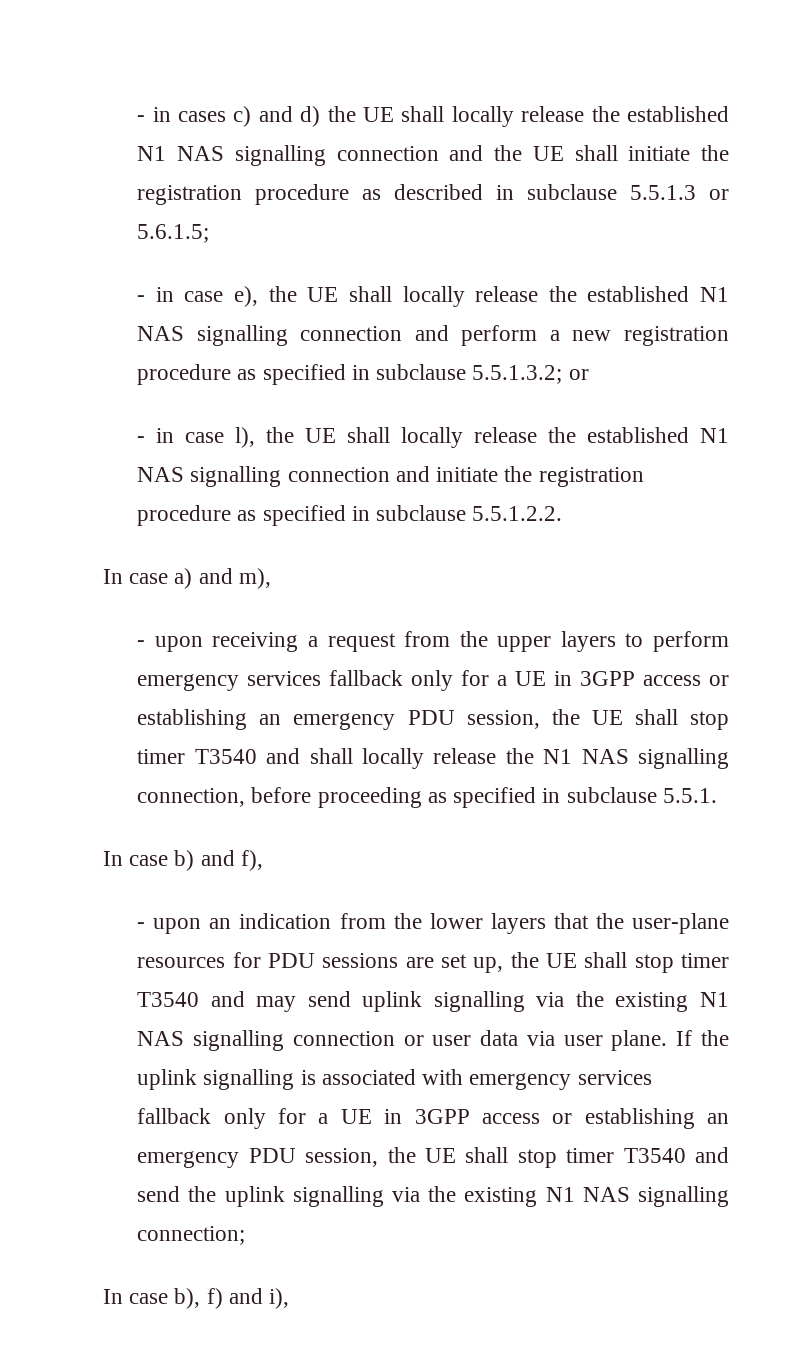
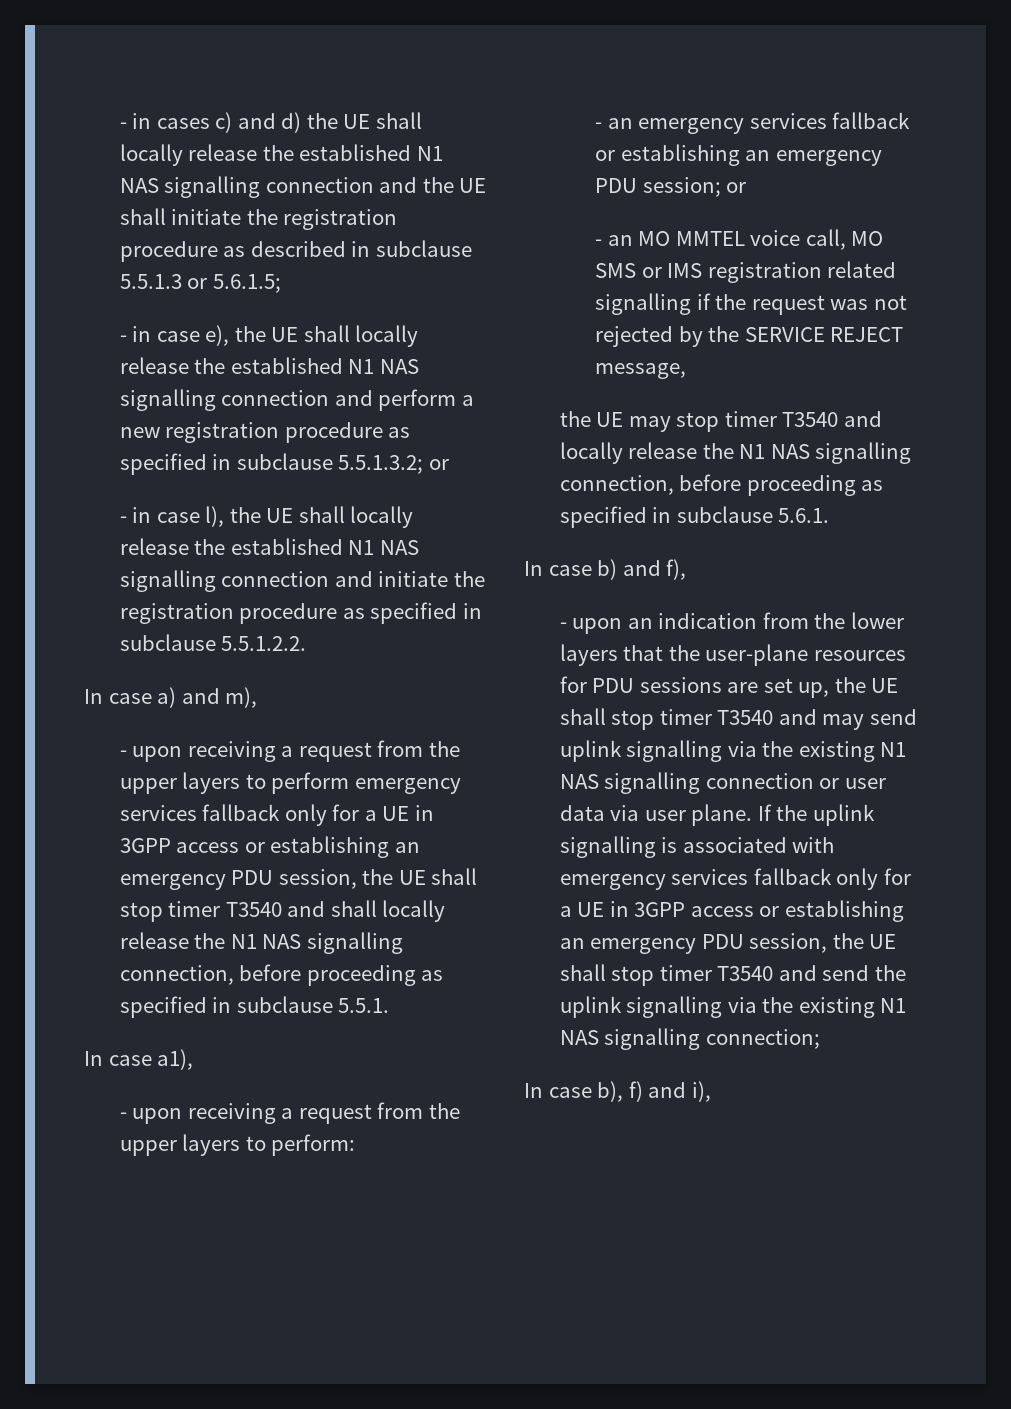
(717, 795) none -> [84,1049,194,1070] [119,1102,460,1124] [119,1134,356,1156] [595,112,911,134] [595,144,882,166] [595,177,747,197] [595,229,884,250] [595,261,897,283] [595,293,907,315] [595,326,904,347] [595,363,687,379] [559,411,882,432] [559,442,912,464] [559,474,884,496] [559,506,830,528] // In case a1), // - upon receiving a request from the upper layers to perform: // - an emergency services fallback or establishing an emergency PDU session; or // - an MO MMTEL voice call, MO SMS or IMS registration related signalling if the request was not rejected by the SERVICE REJECT message, // the UE may stop timer T3540 and locally release the N1 NAS signalling connection, before proceeding as specified in subclause 5.6.1.

